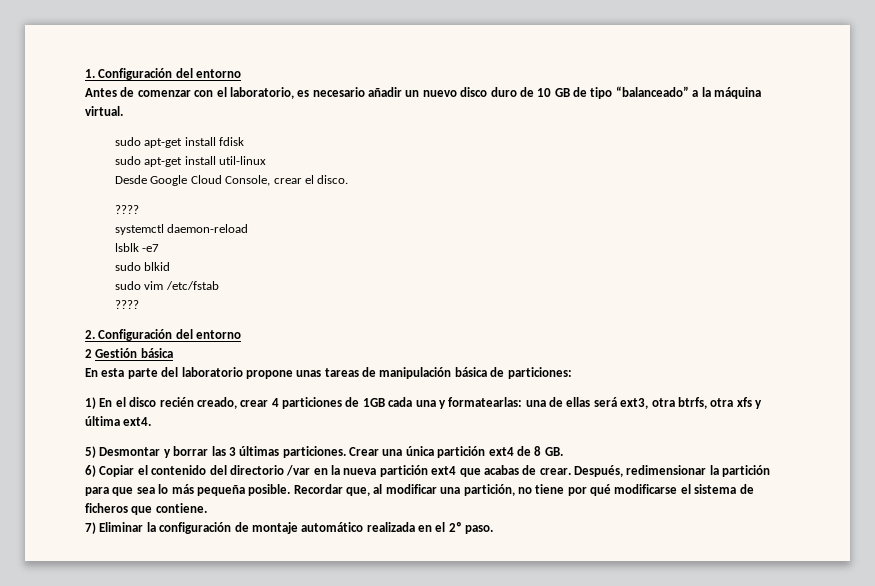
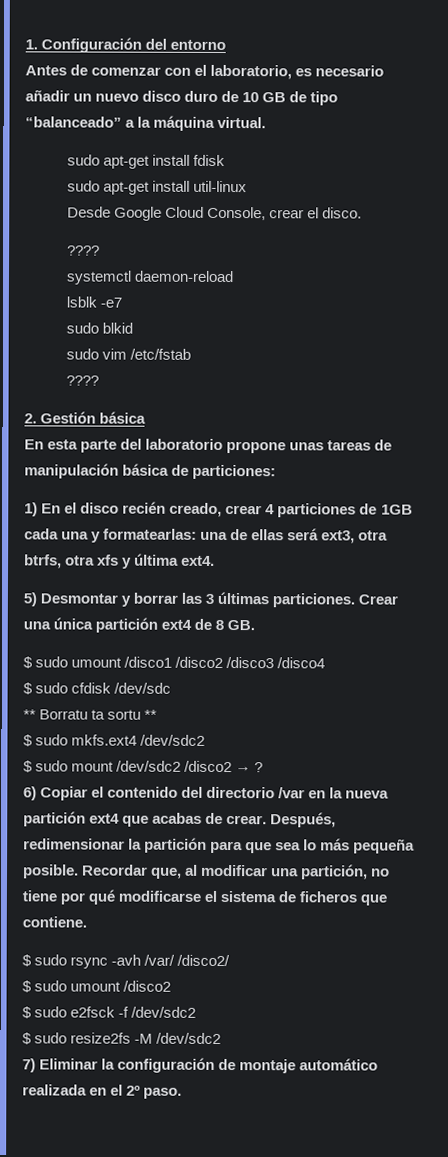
[98,329,242,341] [85,349,92,358] Configuración del entorno // 2 -> (37, 418) none
(563, 451) none -> [23,656,326,669] [23,682,172,695] [23,709,158,720] [23,734,206,747] [23,760,264,773] // $ sudo umount /disco1 /disco2 /disco3 /disco4 // $ sudo cfdisk /dev/sdc // ** Borratu ta sortu ** // $ sudo mkfs.ext4 /dev/sdc2 // $ sudo mount /dev/sdc2 /disco2 → ?
(207, 508) none -> [22,954,231,969] [22,980,172,993] [22,1006,197,1019] [22,1032,222,1045] // $ sudo rsync -avh /var/ /disco2/ // $ sudo umount /disco2 // $ sudo e2fsck -f /dev/sdc2 // $ sudo resize2fs -M /dev/sdc2

